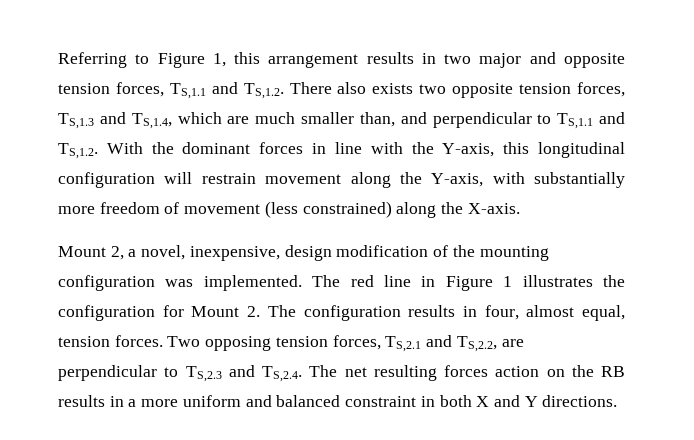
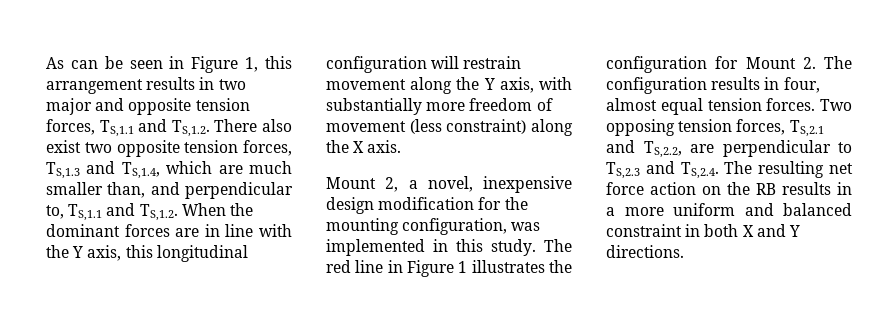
[58,52,150,68] Referring to -> [46,56,185,69] As can be seen in
[372,83,414,94] exists -> [46,140,81,153] exist
[537,112,625,129] [58,142,143,159] to TS,1.1 and TS,1.2. With -> [46,203,226,221] to, TS,1.1 and TS,1.2. When
(304, 148) none -> [175,228,200,237] are
[442,143,495,157] Y-axis, -> [72,245,122,261] Y axis,
[431,173,484,187] Y-axis, -> [483,77,534,93] Y axis,
[302,201,520,218] constrained) along the X-axis. -> [446,119,573,136] [326,140,402,153] constraint) along the X axis.
[189,246,280,261] inexpensive, -> [483,176,572,193] inexpensive
[433,245,449,257] of -> [478,197,502,210] for
[58,275,302,291] configuration was implemented. -> [402,218,541,235] [326,239,536,256] configuration, was implemented in this study.
[582,305,625,321] equal, -> [660,98,703,115] equal
[344,365,488,381] net resulting forces -> [758,161,853,178] [606,182,644,195] resulting net force

